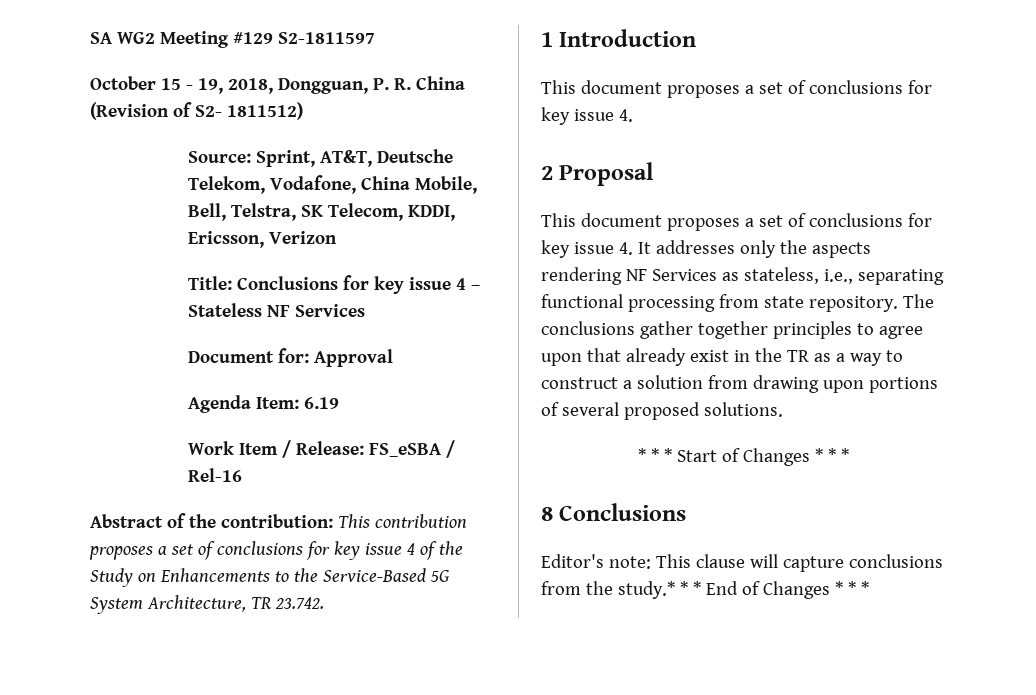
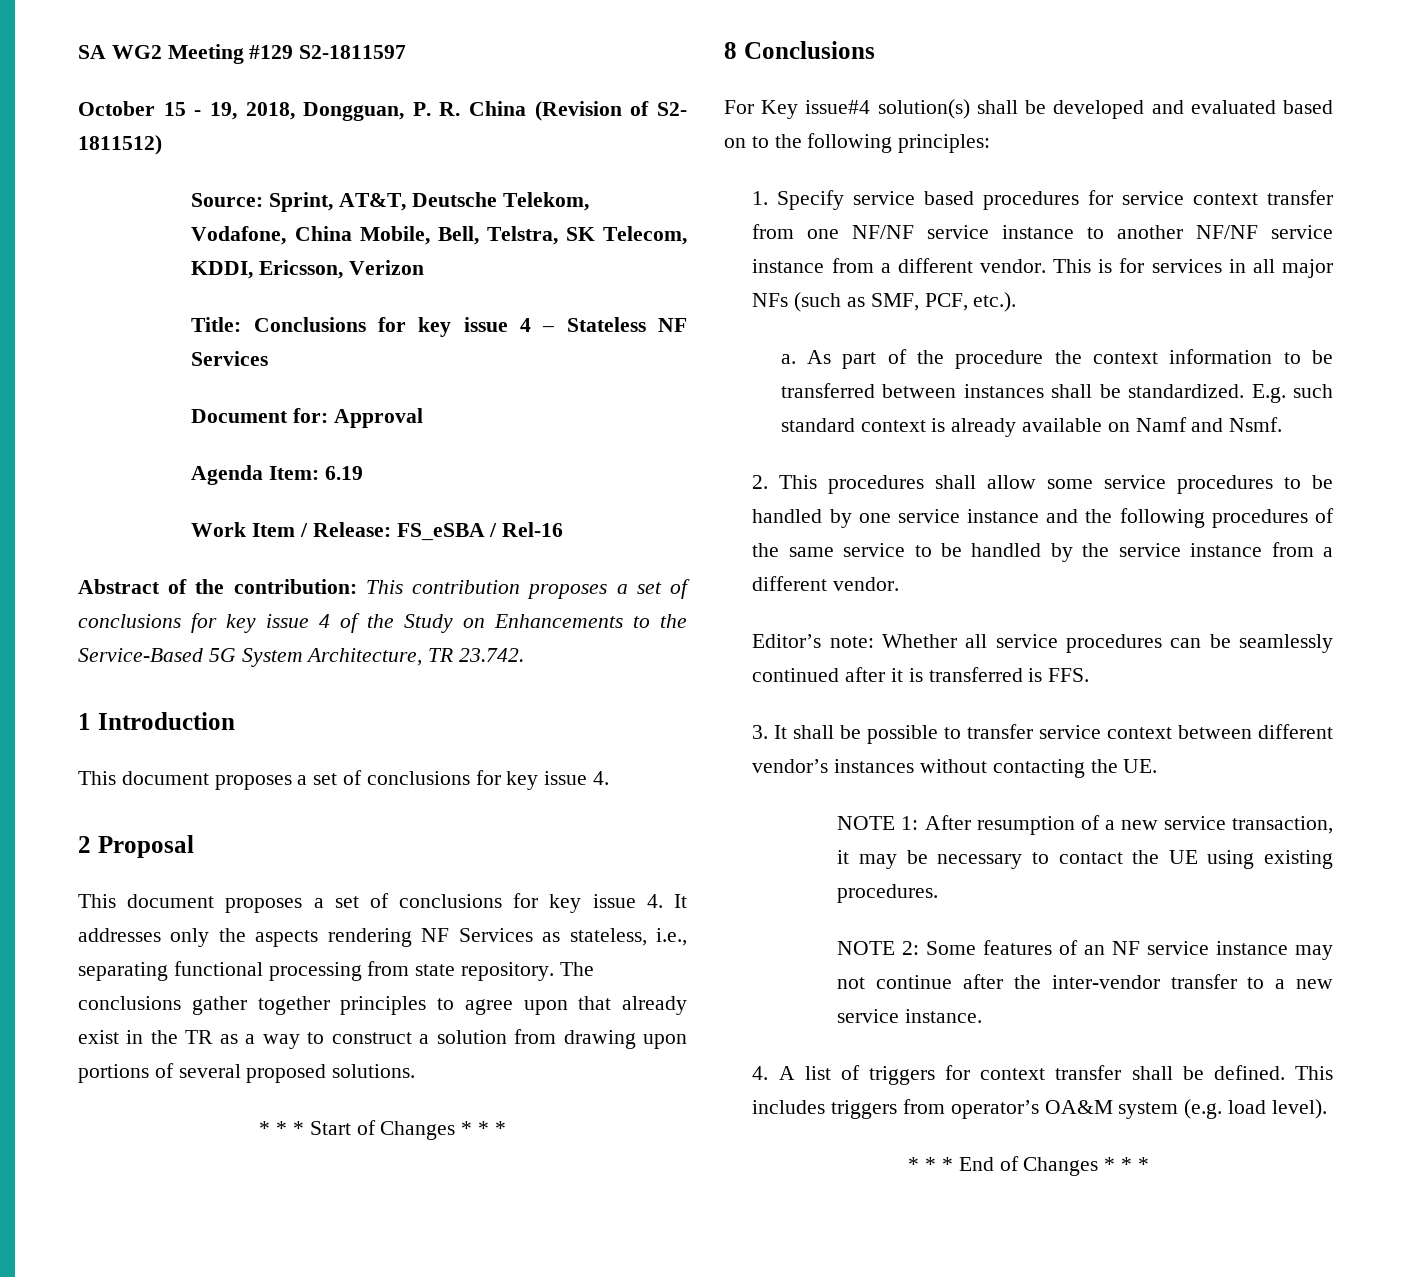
[541,554,943,572] [541,581,675,599] Editor's note: This clause will capture conclusions from the study.* -> [724,99,1333,119] [724,133,991,153] [752,190,1333,210] [752,224,1333,239] [752,258,1333,278] [752,292,1017,312] [780,349,1333,369] [780,383,1333,403] [780,417,1283,437] [752,475,1333,494] [752,508,1334,528] [752,542,1333,562] [752,576,900,591] [752,634,1333,653] [752,667,1090,682] [752,724,1333,744] [752,759,1158,778] [837,815,1334,835] [837,850,1333,869] [837,884,939,903] [837,940,1333,960] [837,974,1333,989] [837,1009,983,1023] [752,1065,1333,1085] [752,1099,1327,1119] [908,1157,920,1171] For Key issue#4 solution(s) shall be developed and evaluated based on to the following principles: // 1. Specify service based procedures for service context transfer from one NF/NF service instance to another NF/NF service instance from a different vendor. This is for services in all major NFs (such as SMF, PCF, etc.). // a. As part of the procedure the context information to be transferred between instances shall be standardized. E.g. such standard context is already available on Namf and Nsmf. // 2. This procedures shall allow some service procedures to be handled by one service instance and the following procedures of the same service to be handled by the service instance from a different vendor. // Editor’s note: Whether all service procedures can be seamlessly continued after it is transferred is FFS. // 3. It shall be possible to transfer service context between different vendor’s instances without contacting the UE. // NOTE 1: After resumption of a new service transaction, it may be necessary to contact the UE using existing procedures. // NOTE 2: Some features of an NF service instance may not continue after the inter-vendor transfer to a new service instance. // 4. A list of triggers for context transfer shall be defined. This includes triggers from operator’s OA&M system (e.g. load level). // *

